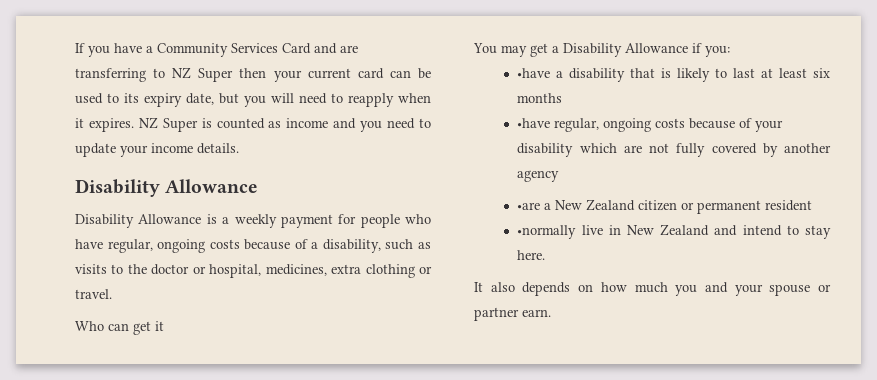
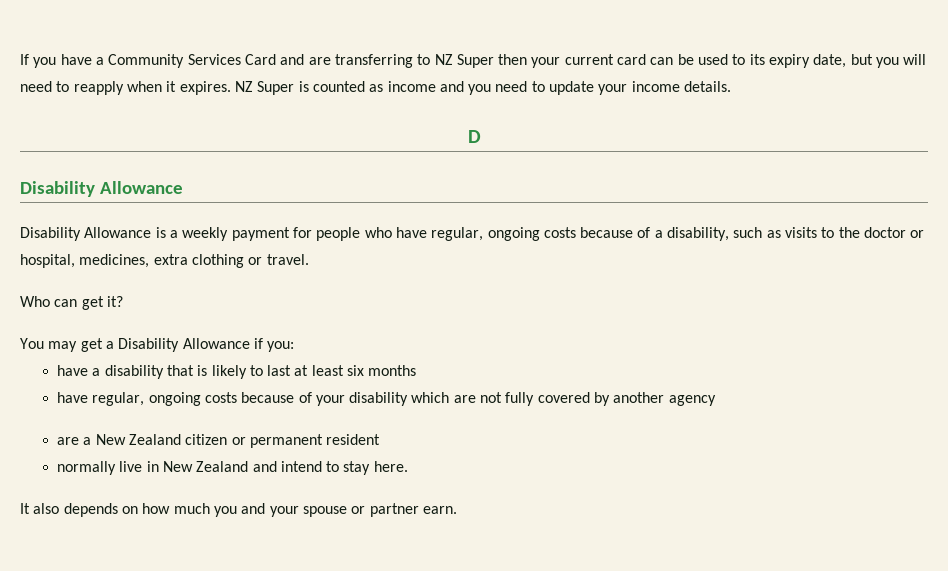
(239, 148) none -> [467,130,481,143] // D
[155,321,164,331] it -> [106,296,123,307] it?
[517,68,551,78] •have -> [56,365,88,376] have
[517,118,551,128] •have -> [56,392,88,403] have
[517,202,541,210] •are -> [56,437,79,445] are
[517,225,577,239] •normally -> [56,461,116,475] normally

